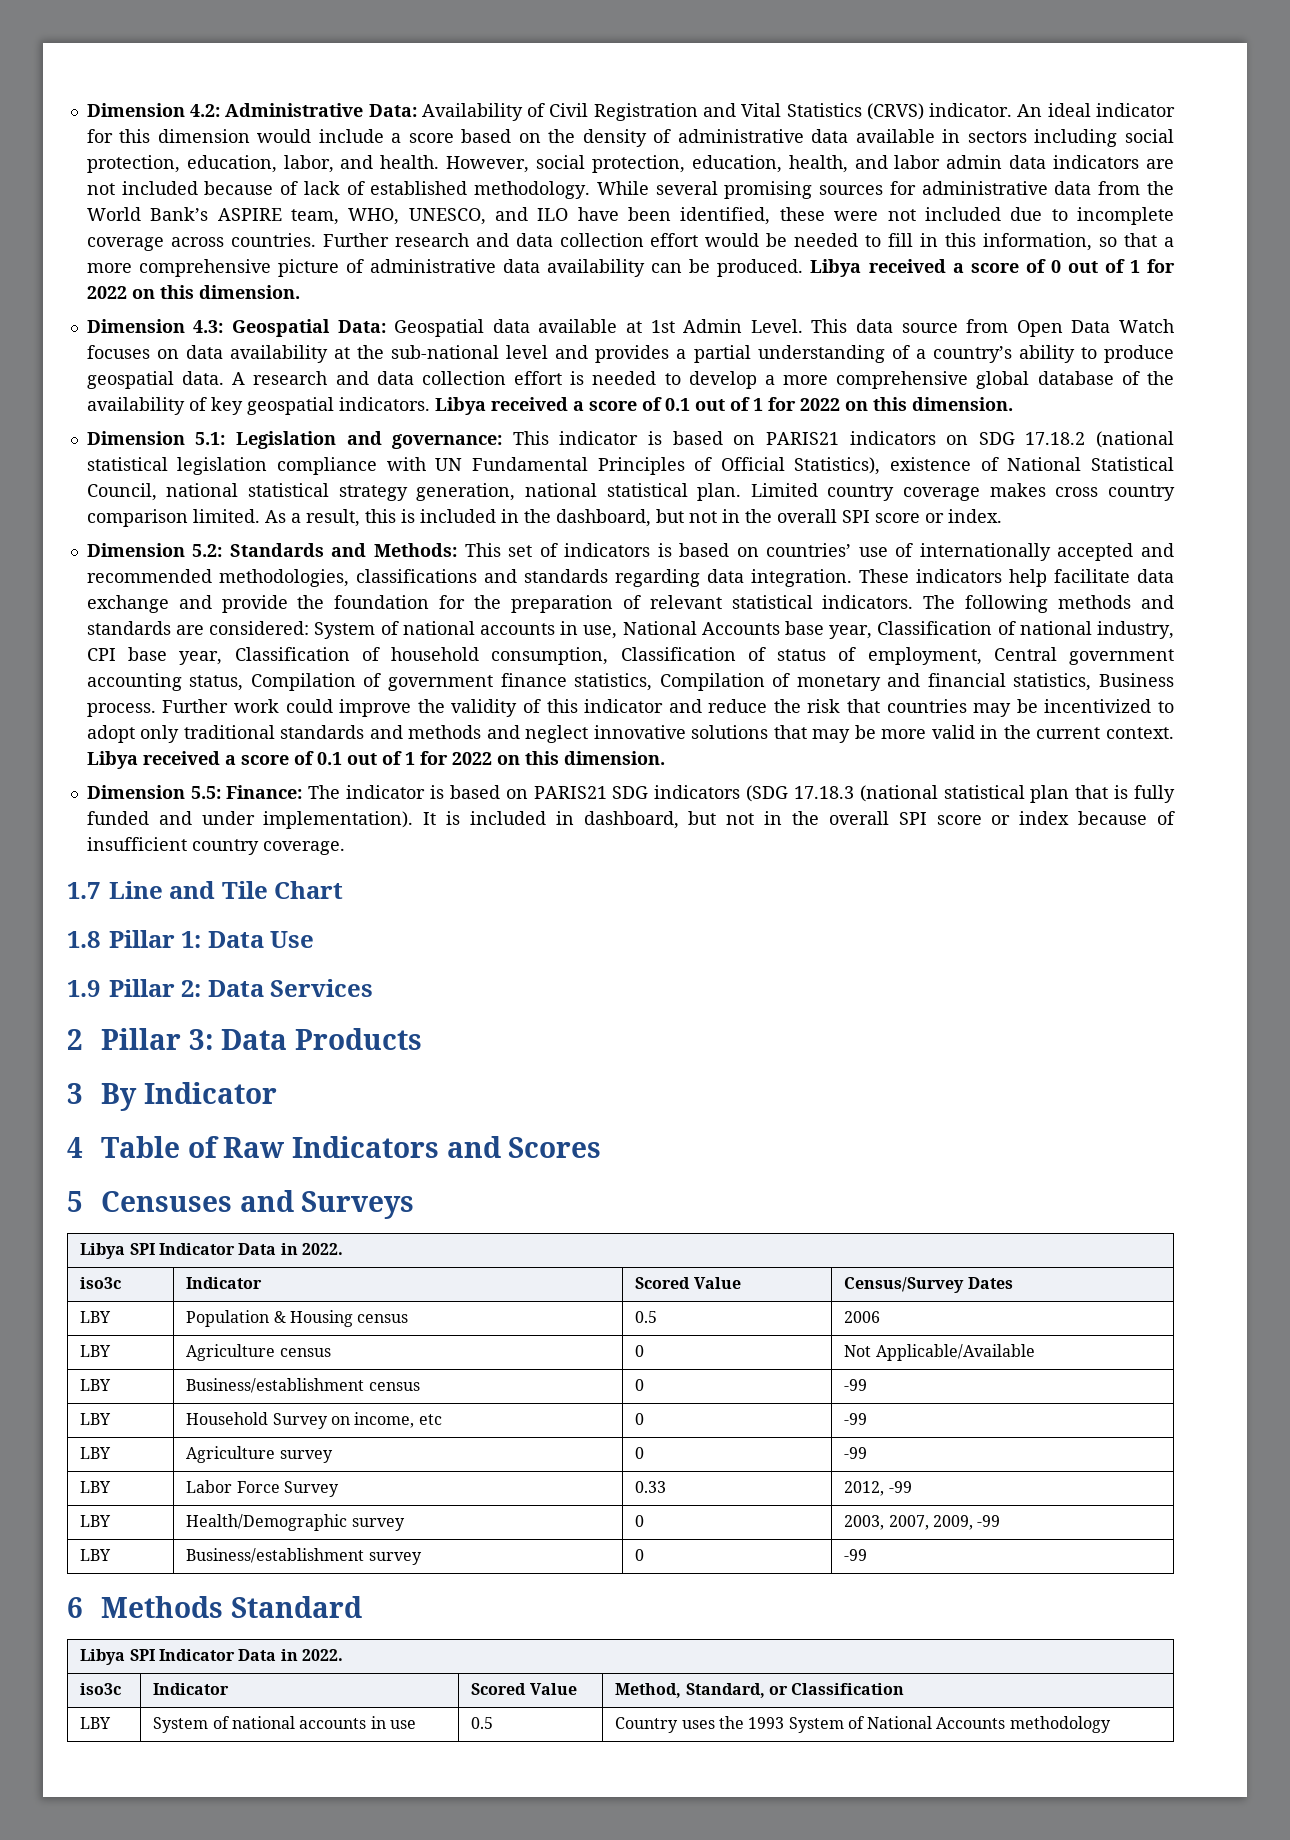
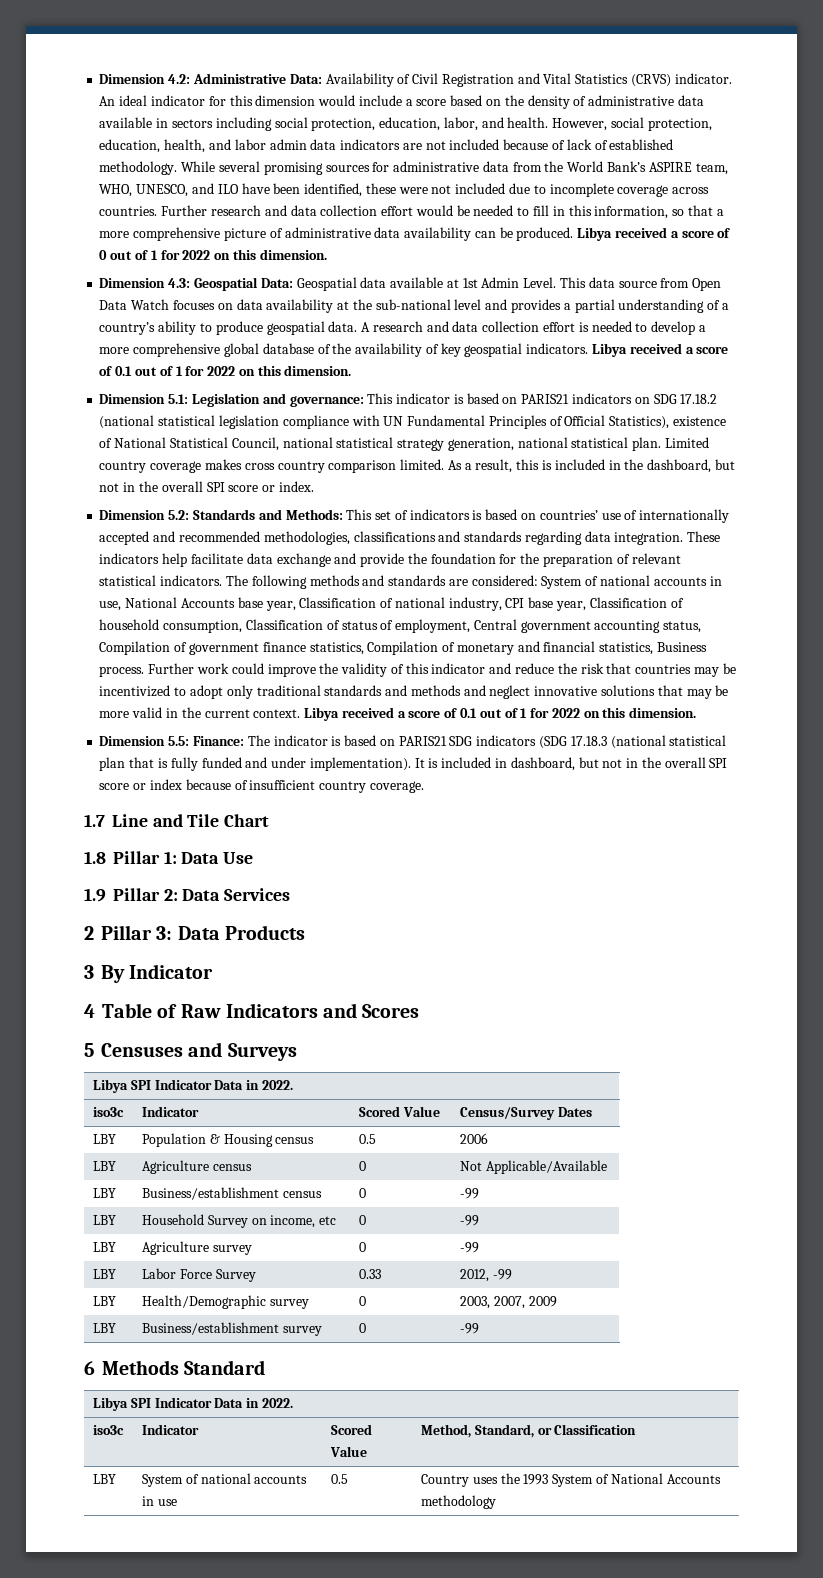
[932,1515,1001,1530] 2009, -99 -> [528,1296,557,1307] 2009

